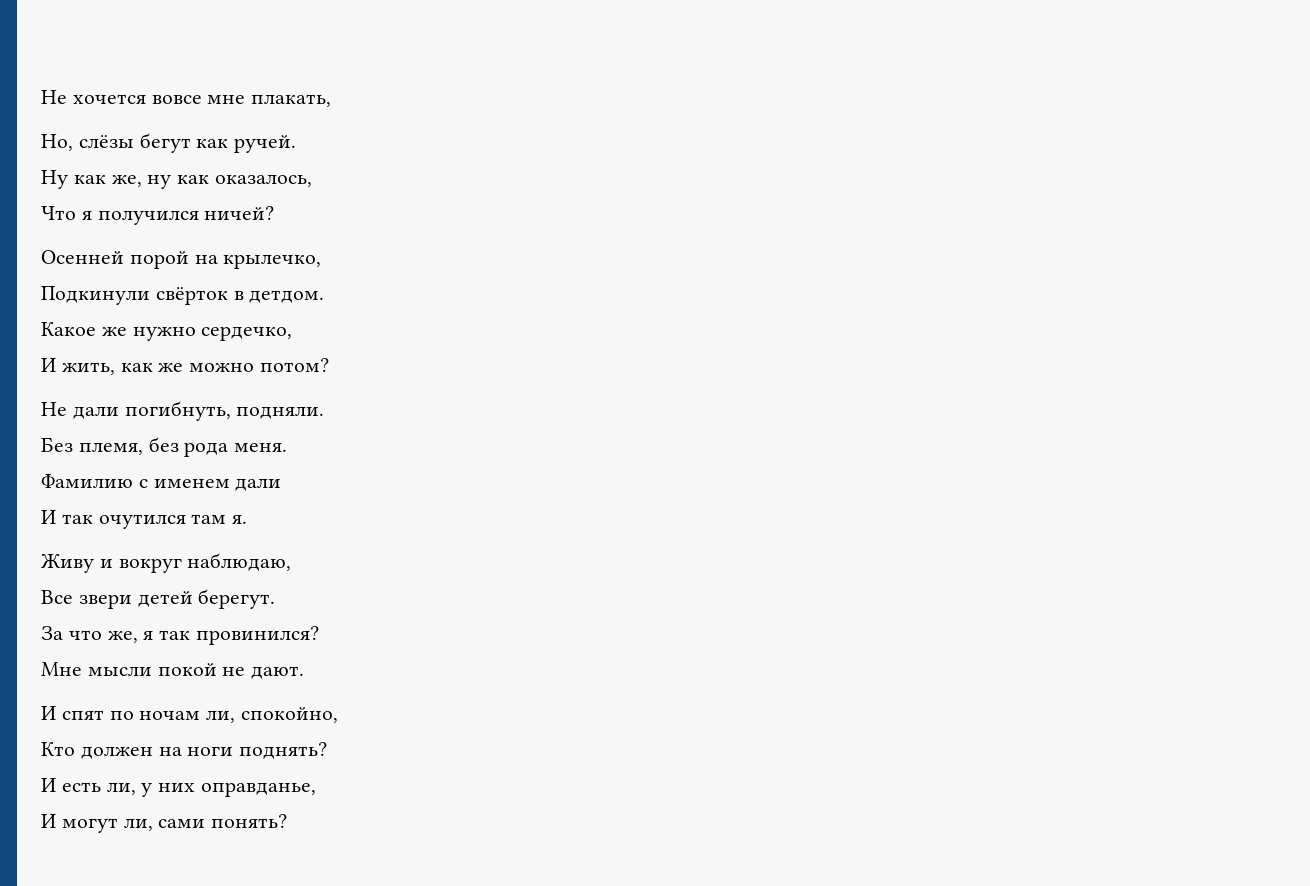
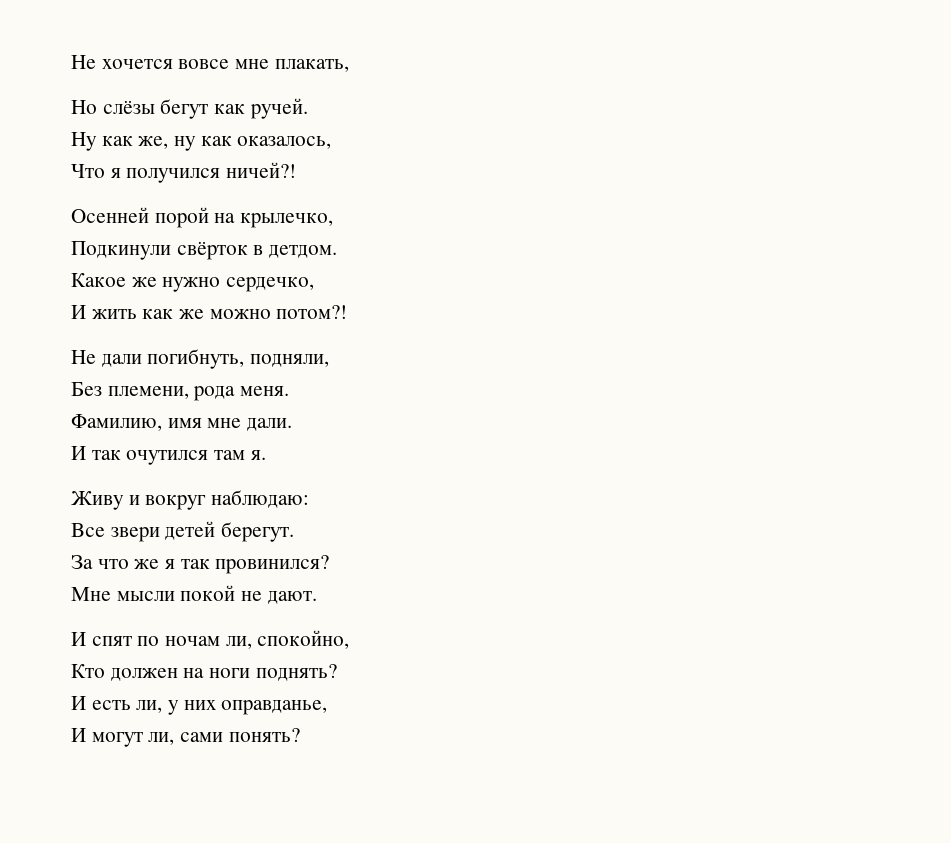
[41,134,73,151] Но, -> [71,100,97,114] Но
[204,206,275,220] ничей? -> [226,162,297,178] ничей?!
[61,362,115,375] жить, -> [91,309,137,319] жить
[260,358,330,372] потом? -> [276,305,348,319] потом?!
[236,406,325,419] подняли. -> [250,354,330,367] подняли,
[78,437,179,455] племя, без -> [107,386,189,399] племени,
[41,474,282,491] Фамилию с именем дали -> [71,414,293,431] Фамилию, имя мне дали.
[187,553,292,571] наблюдаю, -> [211,490,310,508] наблюдаю:
[107,631,138,643] же, -> [134,559,160,569] же

